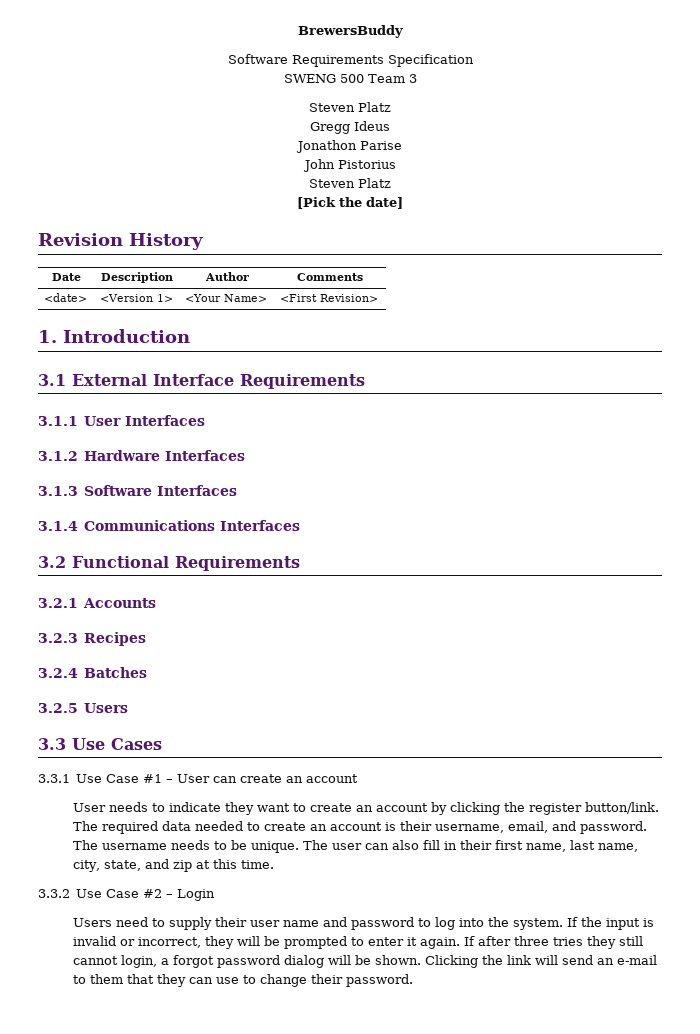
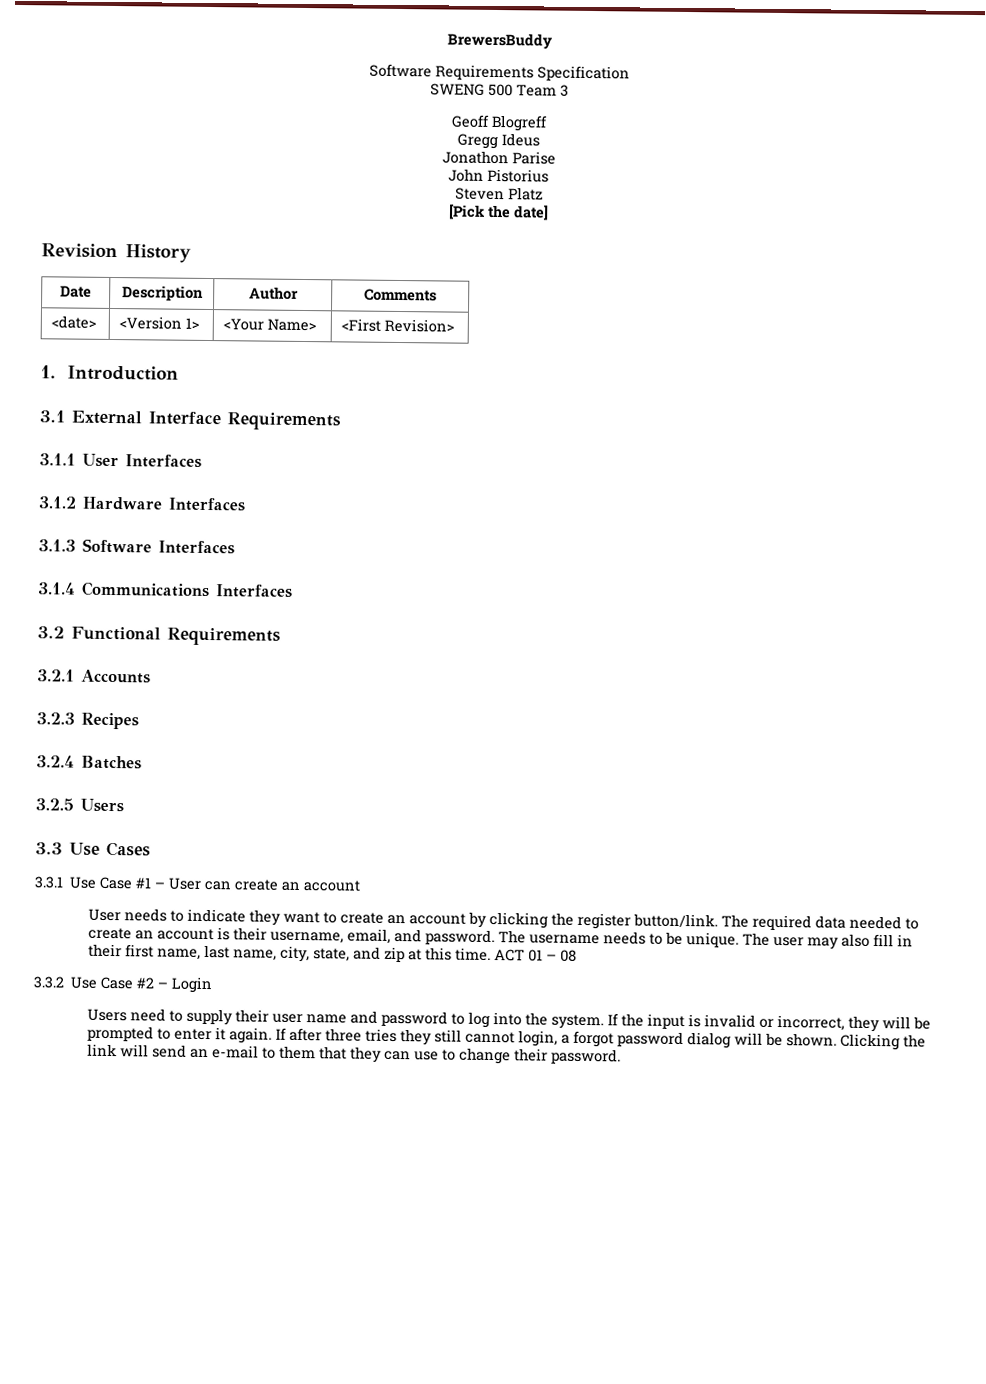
[309,102,391,112] Steven Platz -> [451,114,548,132] Geoff Blogreff
[364,843,389,850] can -> [806,937,839,950] may
(274, 864) none -> [493,949,577,962] ACT 01 – 08

